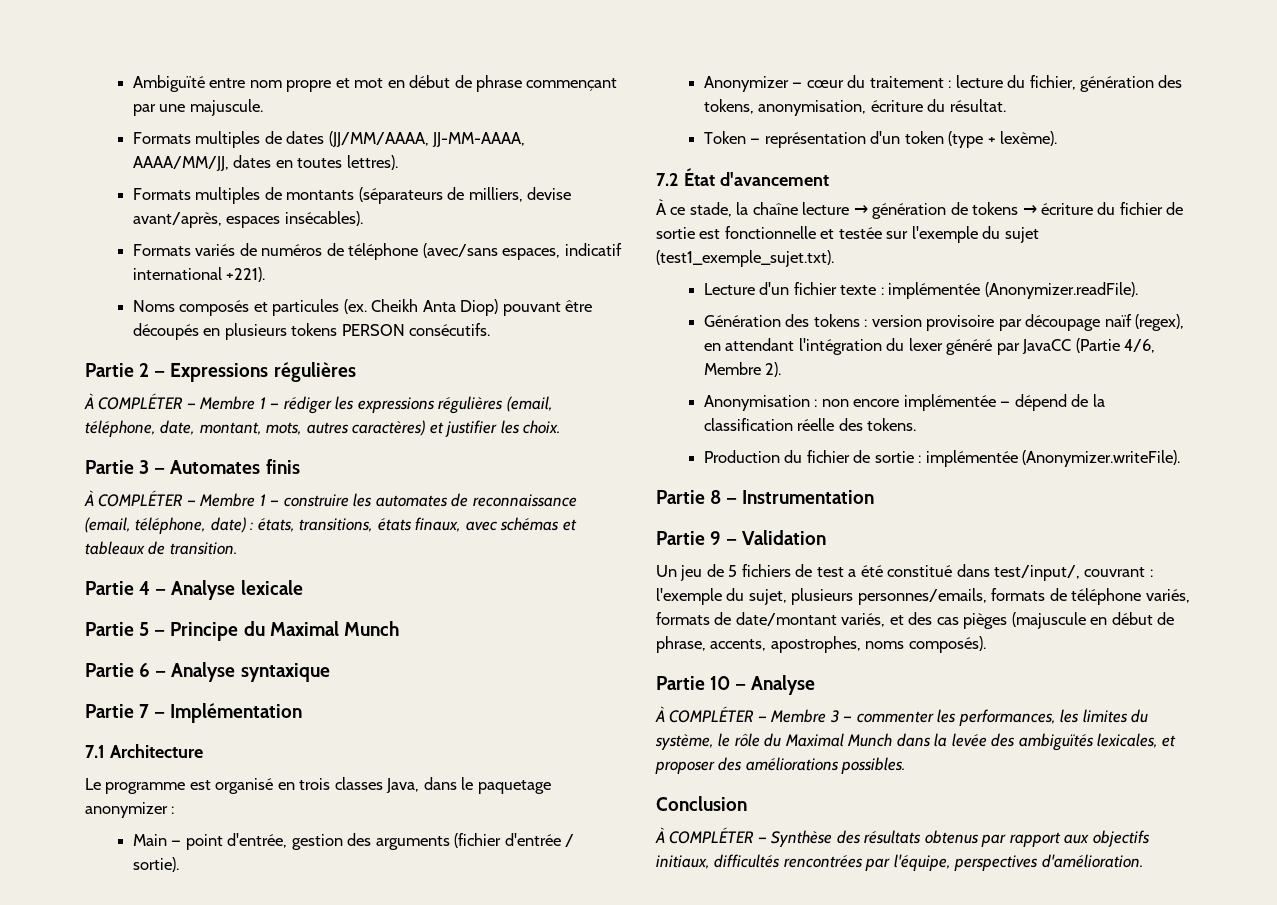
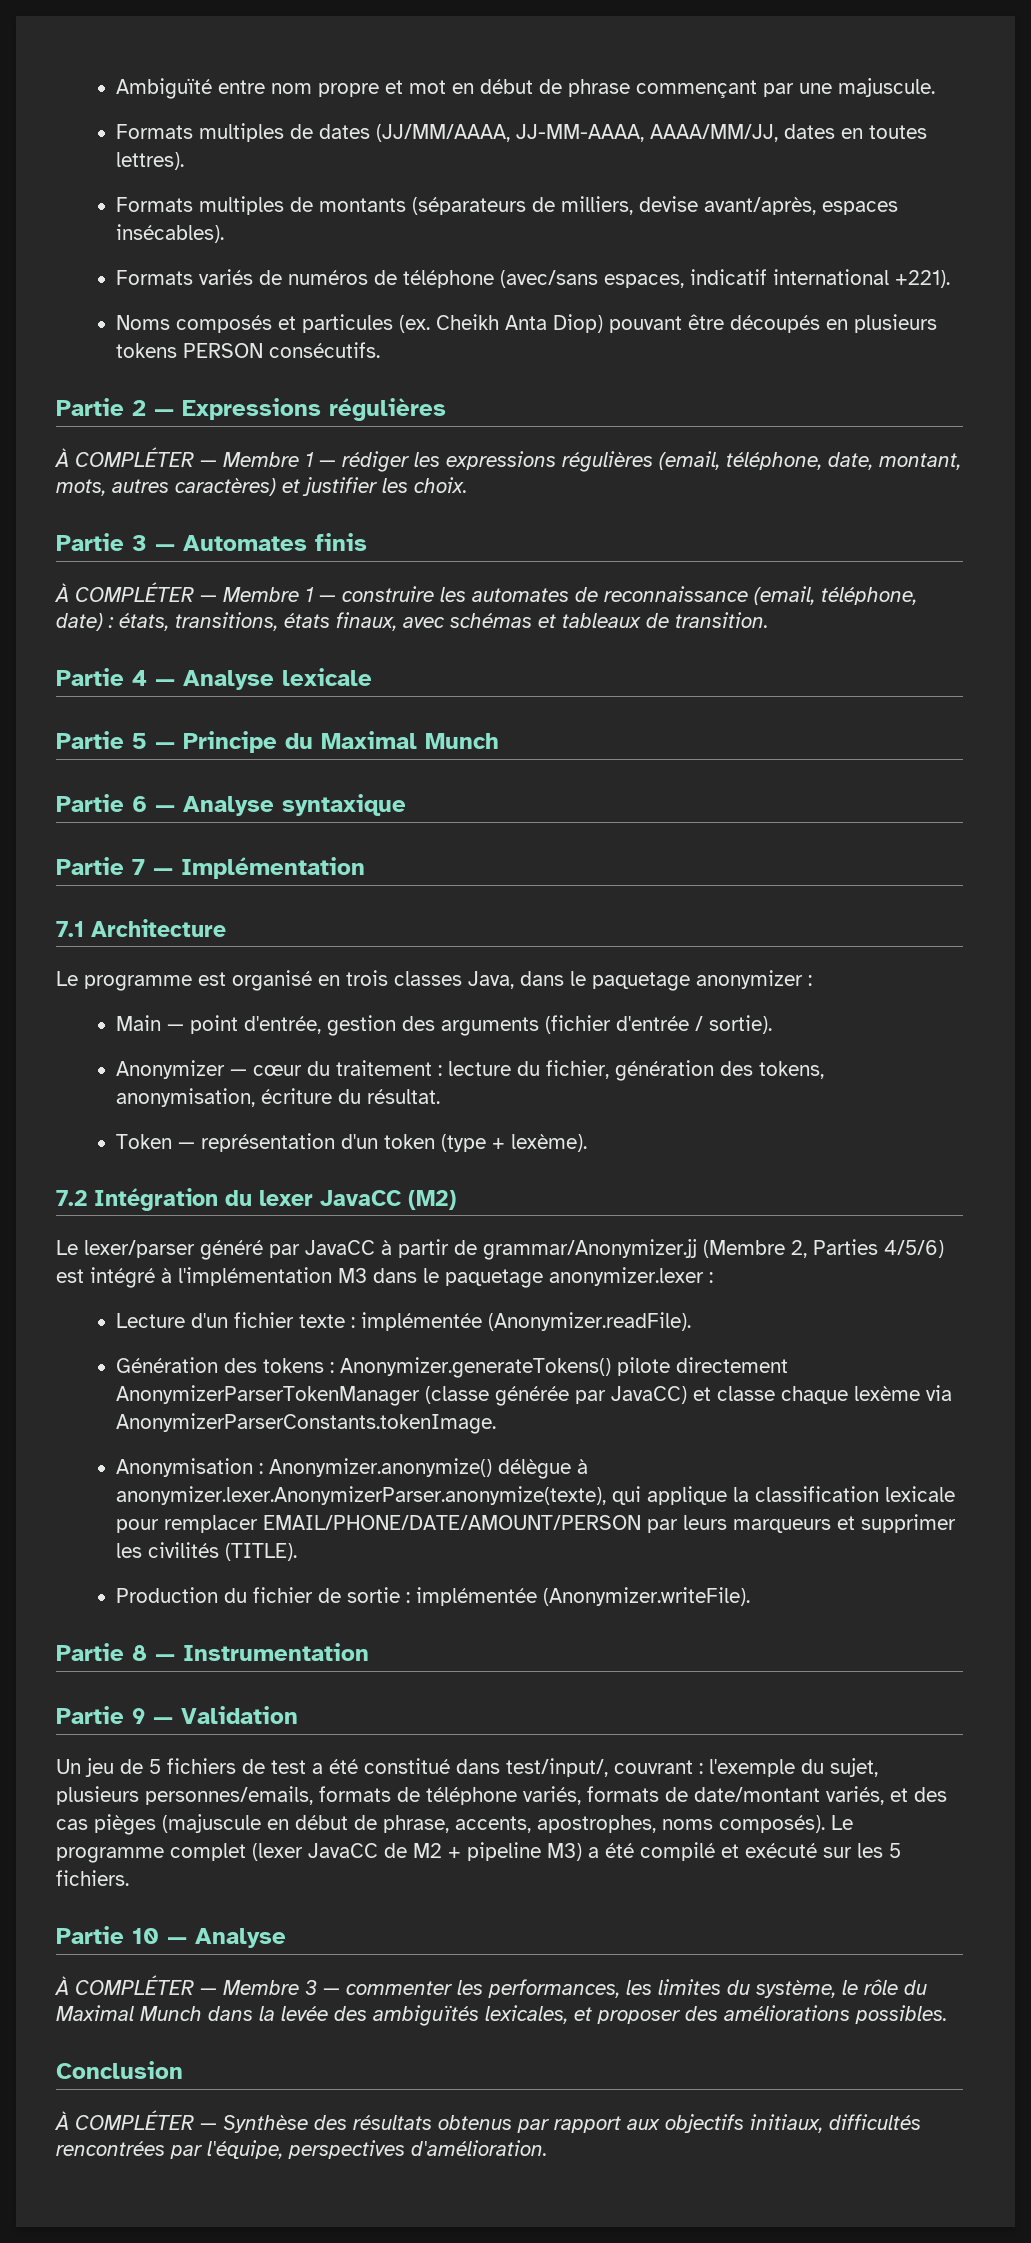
[683,168,829,186] [656,199,1184,219] [656,226,1039,243] [656,250,834,267] État d'avancement // À ce stade, la chaîne lecture → génération de tokens → écriture du fichier de sortie est fonctionnelle et testée sur l'exemple du sujet (test1_exemple_sujet.txt). -> [94,1188,456,1211] [56,1239,944,1260] [56,1267,713,1288] Intégration du lexer JavaCC (M2) // Le lexer/parser généré par JavaCC à partir de grammar/Anonymizer.jj (Membre 2, Parties 4/5/6) est intégré à l'implémentation M3 dans le paquetage anonymizer.lexer :
[871,314,1185,331] [703,338,1156,355] [703,362,782,377] [703,394,1105,411] [703,418,917,431] version provisoire par découpage naïf (regex), en attendant l'intégration du lexer généré par JavaCC (Partie 4/6, Membre 2). // Anonymisation : non encore implémentée — dépend de la classification réelle des tokens. -> [340,1357,789,1378] [116,1385,953,1406] [116,1413,497,1434] [116,1458,589,1479] [116,1486,956,1505] [116,1514,957,1533] [116,1542,298,1561] Anonymizer.generateTokens() pilote directement AnonymizerParserTokenManager (classe générée par JavaCC) et classe chaque lexème via AnonymizerParserConstants.tokenImage. // Anonymisation : Anonymizer.anonymize() délègue à anonymizer.lexer.AnonymizerParser.anonymize(texte), qui applique la classification lexicale pour remplacer EMAIL/PHONE/DATE/AMOUNT/PERSON par leurs marqueurs et supprimer les civilités (TITLE).
(986, 644) none -> [831,1815,853,1830] [56,1842,901,1863] [56,1870,129,1886] Le programme complet (lexer JavaCC de M2 + pipeline M3) a été compilé et exécuté sur les 5 fichiers.

